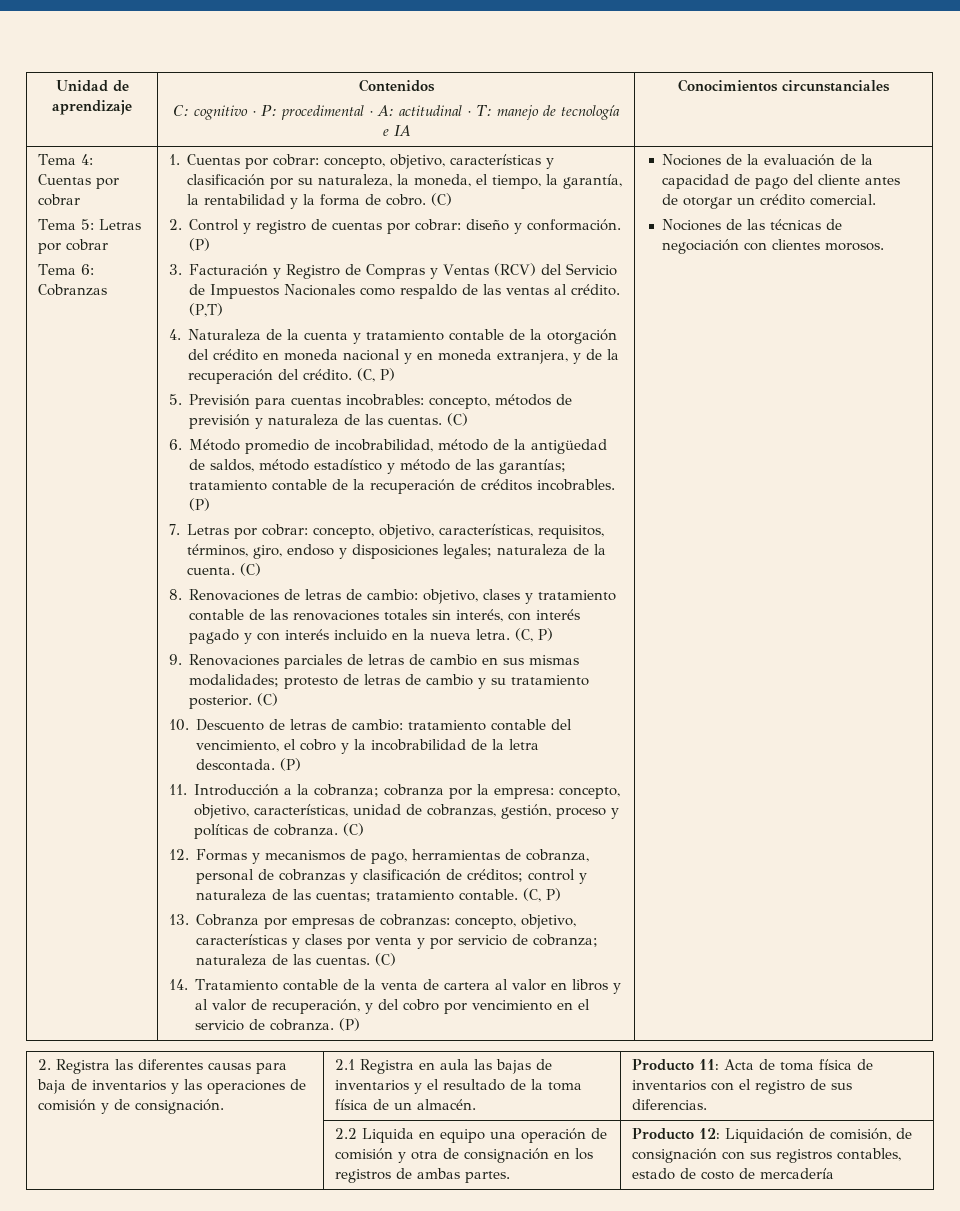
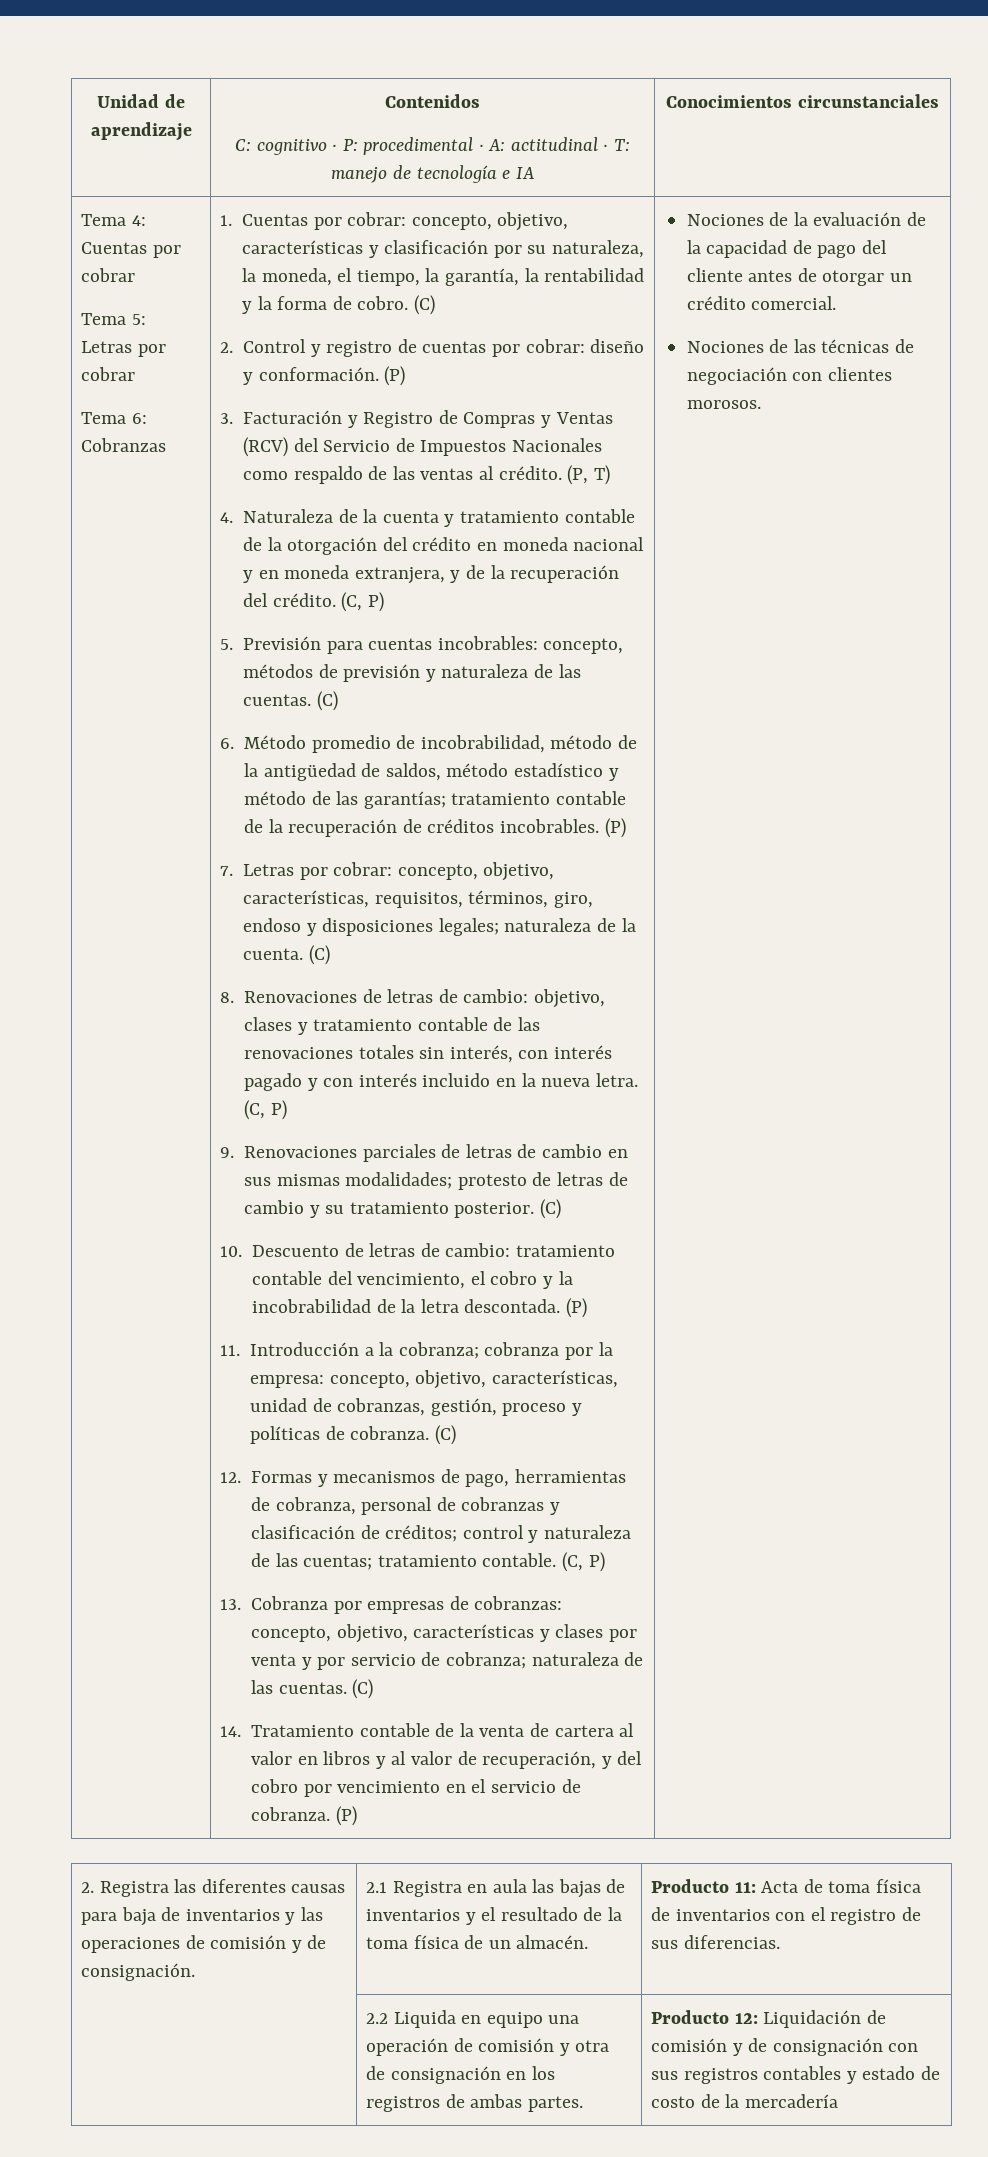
[189,303,224,317] (P,T) -> [567,465,610,485] (P, T)
[829,1128,891,1141] comisión, -> [651,2038,743,2056] comisión y
[836,1148,901,1161] contables, -> [763,2066,857,2084] contables y
(755, 1173) none -> [725,2094,740,2108] la

